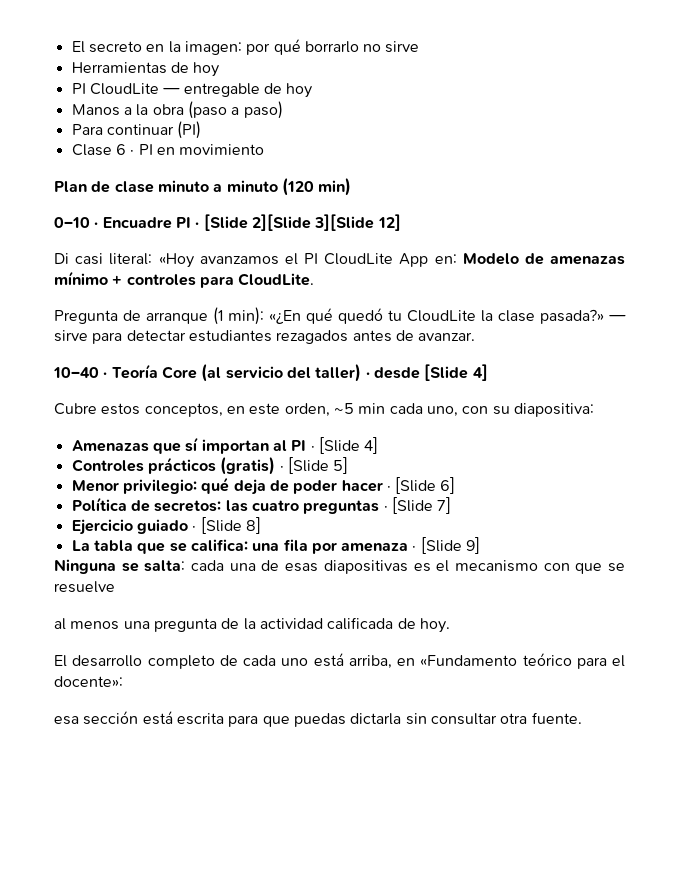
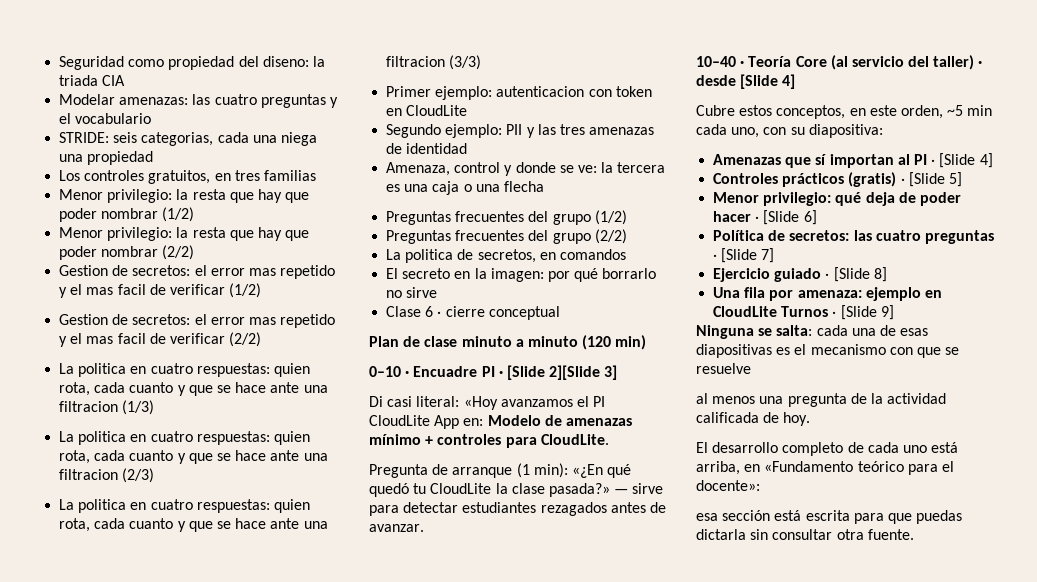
(71, 47) none -> [59,56,325,70] [59,75,126,86] [59,94,338,108] [59,113,152,124] [59,132,317,146] [59,151,154,165] [59,170,316,184] [59,189,310,203] [59,207,195,222] [59,227,310,241] [59,245,195,260] [59,265,336,279] [59,283,262,298] [59,314,336,328] [59,332,262,347] [59,363,310,377] [59,382,328,396] [59,400,155,415] [59,431,310,445] [59,450,328,464] [59,468,155,483] [59,499,310,513] [59,518,328,532] [386,55,482,70] [386,86,652,100] [386,105,468,116] [386,124,655,138] [386,143,468,154] [386,162,666,176] [386,181,544,195] [386,210,627,225] [386,229,627,244] [386,249,626,263] Seguridad como propiedad del diseno: la triada CIA // Modelar amenazas: las cuatro preguntas y el vocabulario // STRIDE: seis categorias, cada una niega una propiedad // Los controles gratuitos, en tres familias // Menor privilegio: la resta que hay que poder nombrar (1/2) // Menor privilegio: la resta que hay que poder nombrar (2/2) // Gestion de secretos: el error mas repetido y el mas facil de verificar (1/2) // Gestion de secretos: el error mas repetido y el mas facil de verificar (2/2) // La politica en cuatro respuestas: quien rota, cada cuanto y que se hace ante una filtracion (1/3) // La politica en cuatro respuestas: quien rota, cada cuanto y que se hace ante una filtracion (2/3) // La politica en cuatro respuestas: quien rota, cada cuanto y que se hace ante una filtracion (3/3) // Primer ejemplo: autenticacion con token en CloudLite // Segundo ejemplo: PII y las tres amenazas de identidad // Amenaza, control y donde se ve: la tercera es una caja o una flecha // Preguntas frecuentes del grupo (1/2) // Preguntas frecuentes del grupo (2/2) // La politica de secretos, en comandos //
[71,62,220,77] [71,83,313,98] [71,101,283,119] [71,121,202,139] // Herramientas de hoy // PI CloudLite — entregable de hoy // Manos a la obra (paso a paso) // Para continuar (PI) -> (438, 292) none
[138,144,265,155] PI en movimiento -> [445,306,560,320] cierre conceptual
[314,214,401,231] 3][Slide 12] -> [604,365,618,380] 3]
[71,539,409,554] La tabla que se califica: una fila por amenaza -> [713,287,942,301] [713,306,829,317] Una fila por amenaza: ejemplo en CloudLite Turnos

